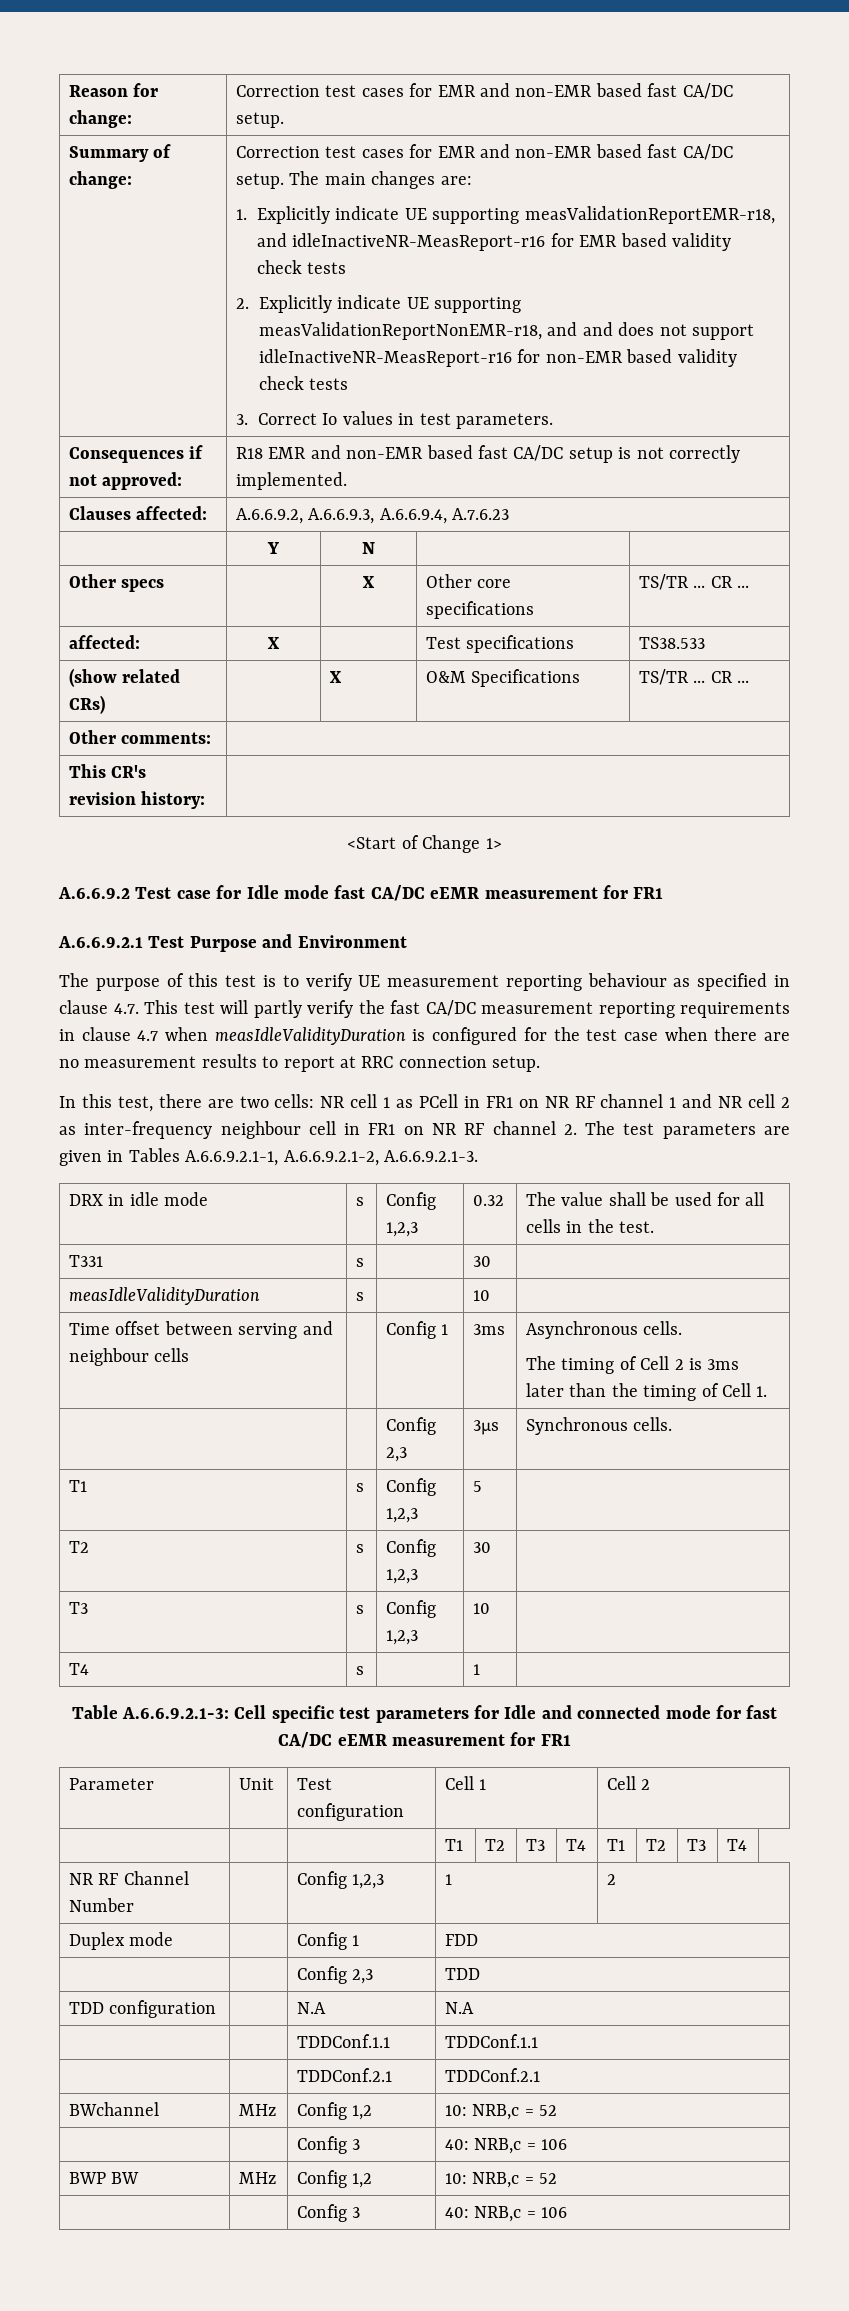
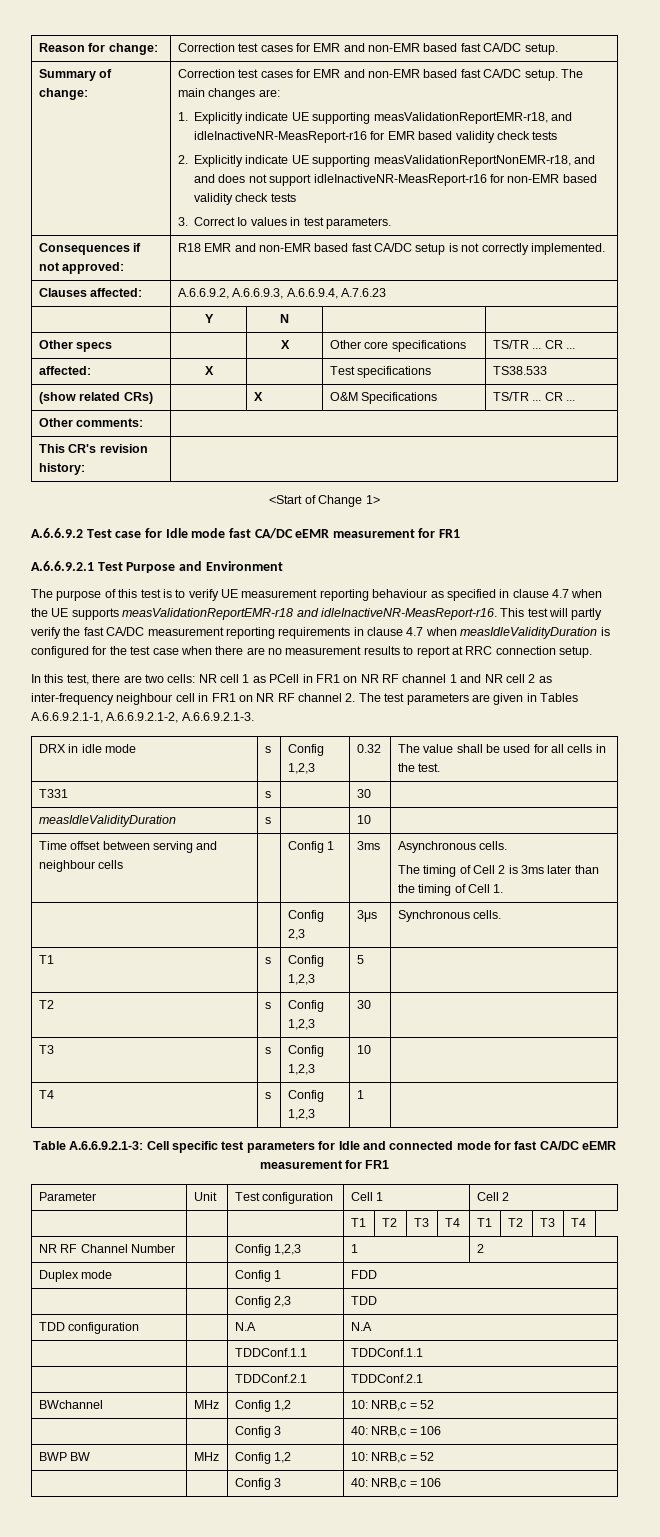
[113,1003,139,1014] 4.7. -> [552,589,603,598] [31,608,497,620] 4.7 when the UE supports measValidationReportEMR-r18 and idleInactiveNR-MeasReport-r16.
(365, 1670) none -> [287,1090,324,1102] [287,1109,315,1120] Config 1,2,3

